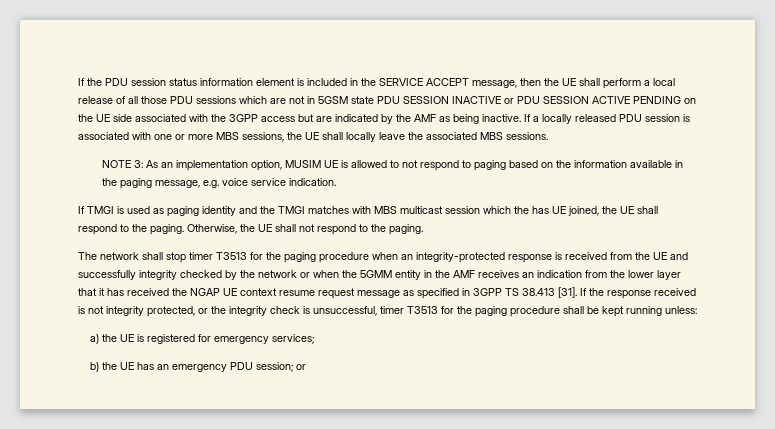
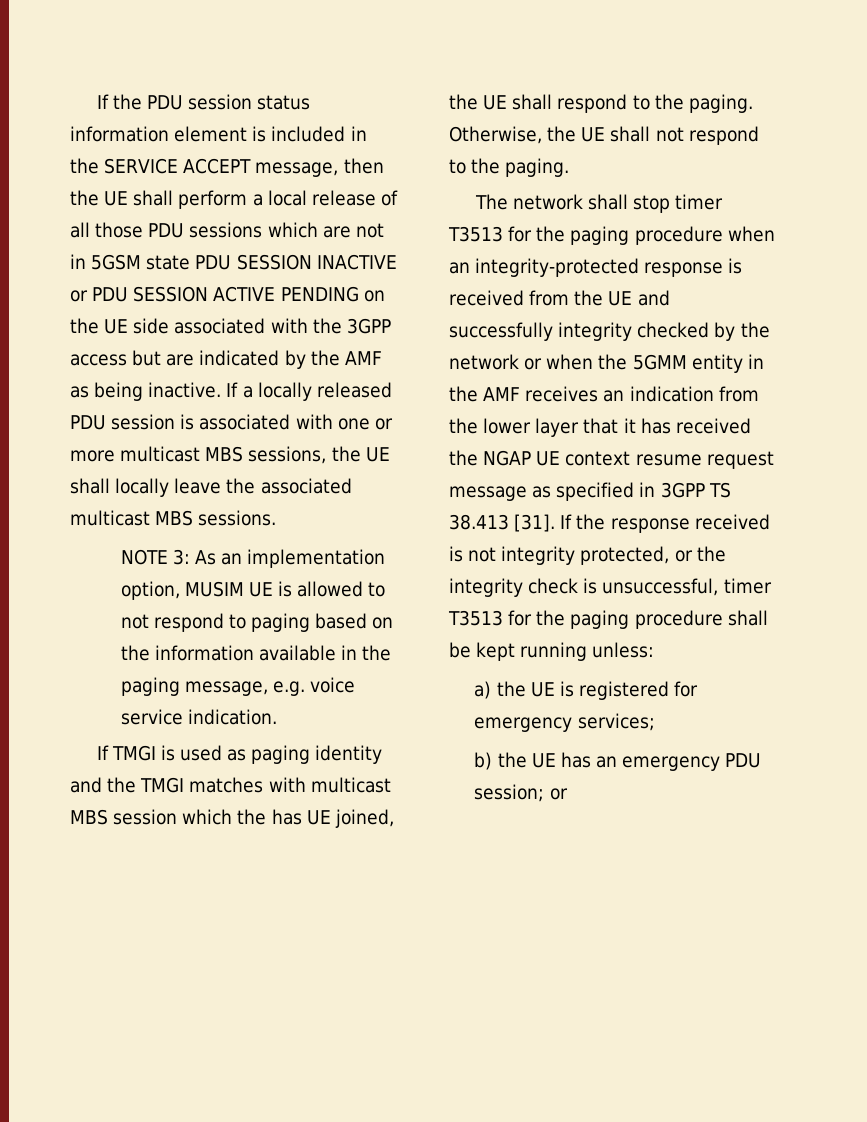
(213, 137) none -> [120,446,201,462] multicast
(477, 136) none -> [70,510,150,526] multicast
[374,206,443,214] MBS multicast -> [310,777,391,793] [70,809,108,825] multicast MBS

